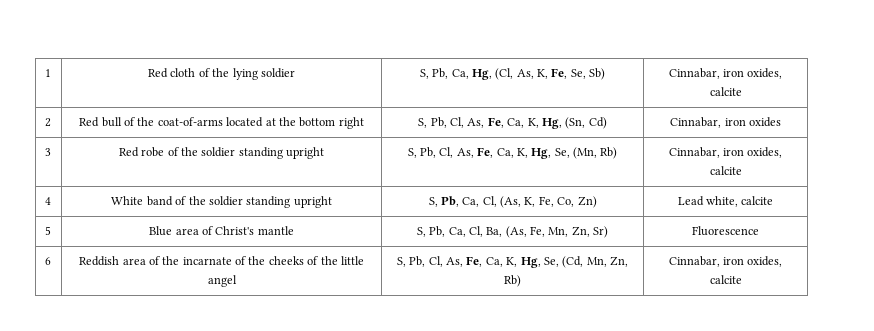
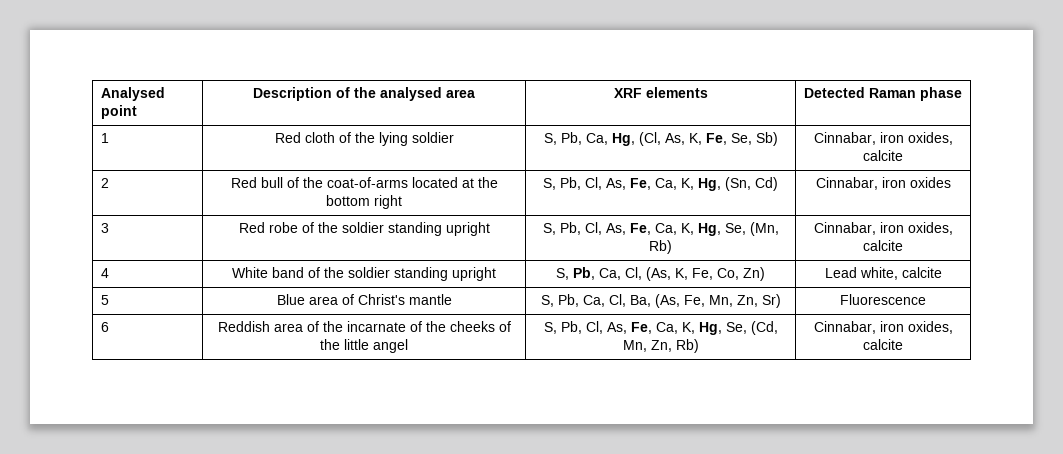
(44, 73) none -> [100,87,165,101] [100,105,137,119] [253,87,476,101] [613,87,708,98] [804,87,962,101] Analysed point | Description of the analysed area | XRF elements | Detected Raman phase //

